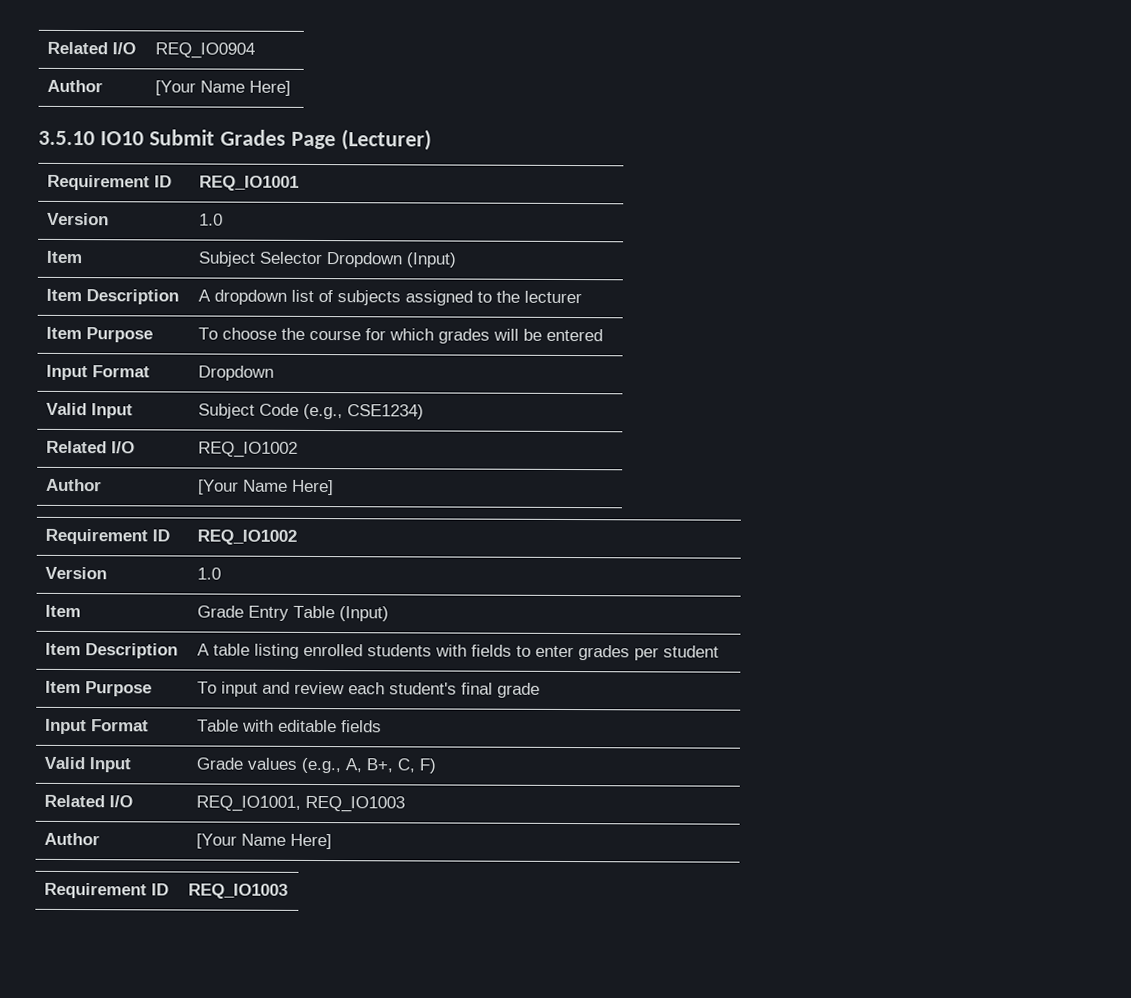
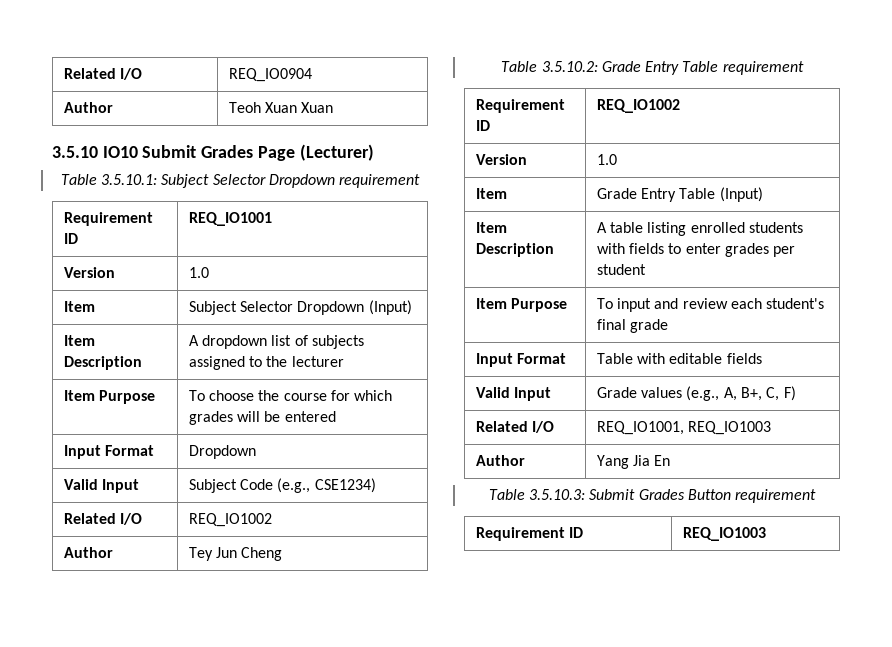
[155,80,292,96] [Your Name Here] -> [228,102,334,113] Teoh Xuan Xuan
(432, 140) none -> [60,174,421,188] // Table 3.5.10.1: Subject Selector Dropdown requirement
[198,479,335,496] [Your Name Here] -> [188,547,283,561] [501,61,804,75] Tey Jun Cheng // Table 3.5.10.2: Grade Entry Table requirement
[196,833,333,850] [Your Name Here] -> [596,455,671,469] [488,489,817,503] Yang Jia En // Table 3.5.10.3: Submit Grades Button requirement

